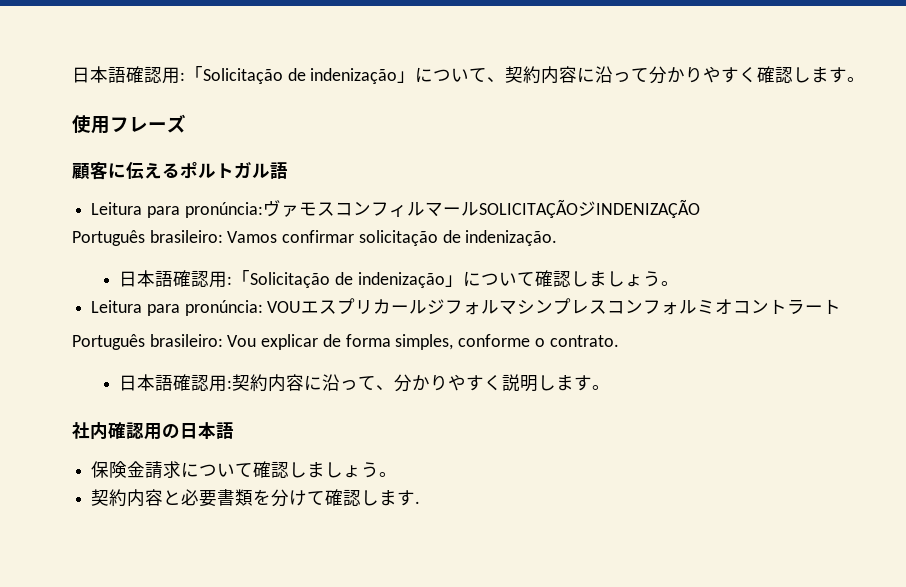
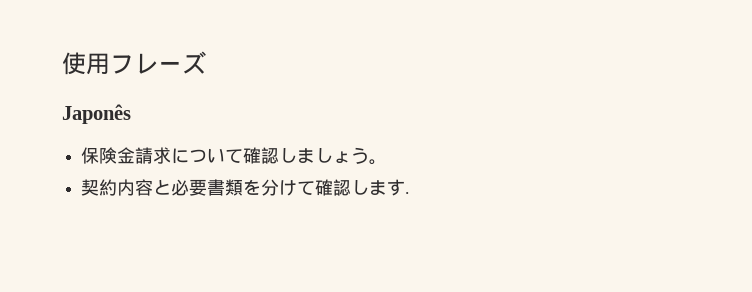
[72,66,866,84] [72,114,186,134] [72,161,288,180] [91,199,700,218] [72,230,558,246] [119,270,679,288] [91,298,842,316] [72,334,619,350] [119,374,611,392] [72,422,234,440] 日本語確認用:「Solicitação de indenização」について、契約内容に沿って分かりやすく確認します。 // 使用フレーズ // 顧客に伝えるポルトガル語 // Leitura para pronúncia:ヴァモスコンフィルマールSOLICITAÇÃOジINDENIZAÇÃO // Português brasileiro: Vamos confirmar solicitação de indenização. // 日本語確認用:「Solicitação de indenização」について確認しましょう。 // Leitura para pronúncia: VOUエスプリカールジフォルマシンプレスコンフォルミオコントラート // Português brasileiro: Vou explicar de forma simples, conforme o contrato. // 日本語確認用:契約内容に沿って、分かりやすく説明します。 // 社内確認用の日本語 -> [62,51,206,75] [62,104,131,124] 使用フレーズ // Japonês

